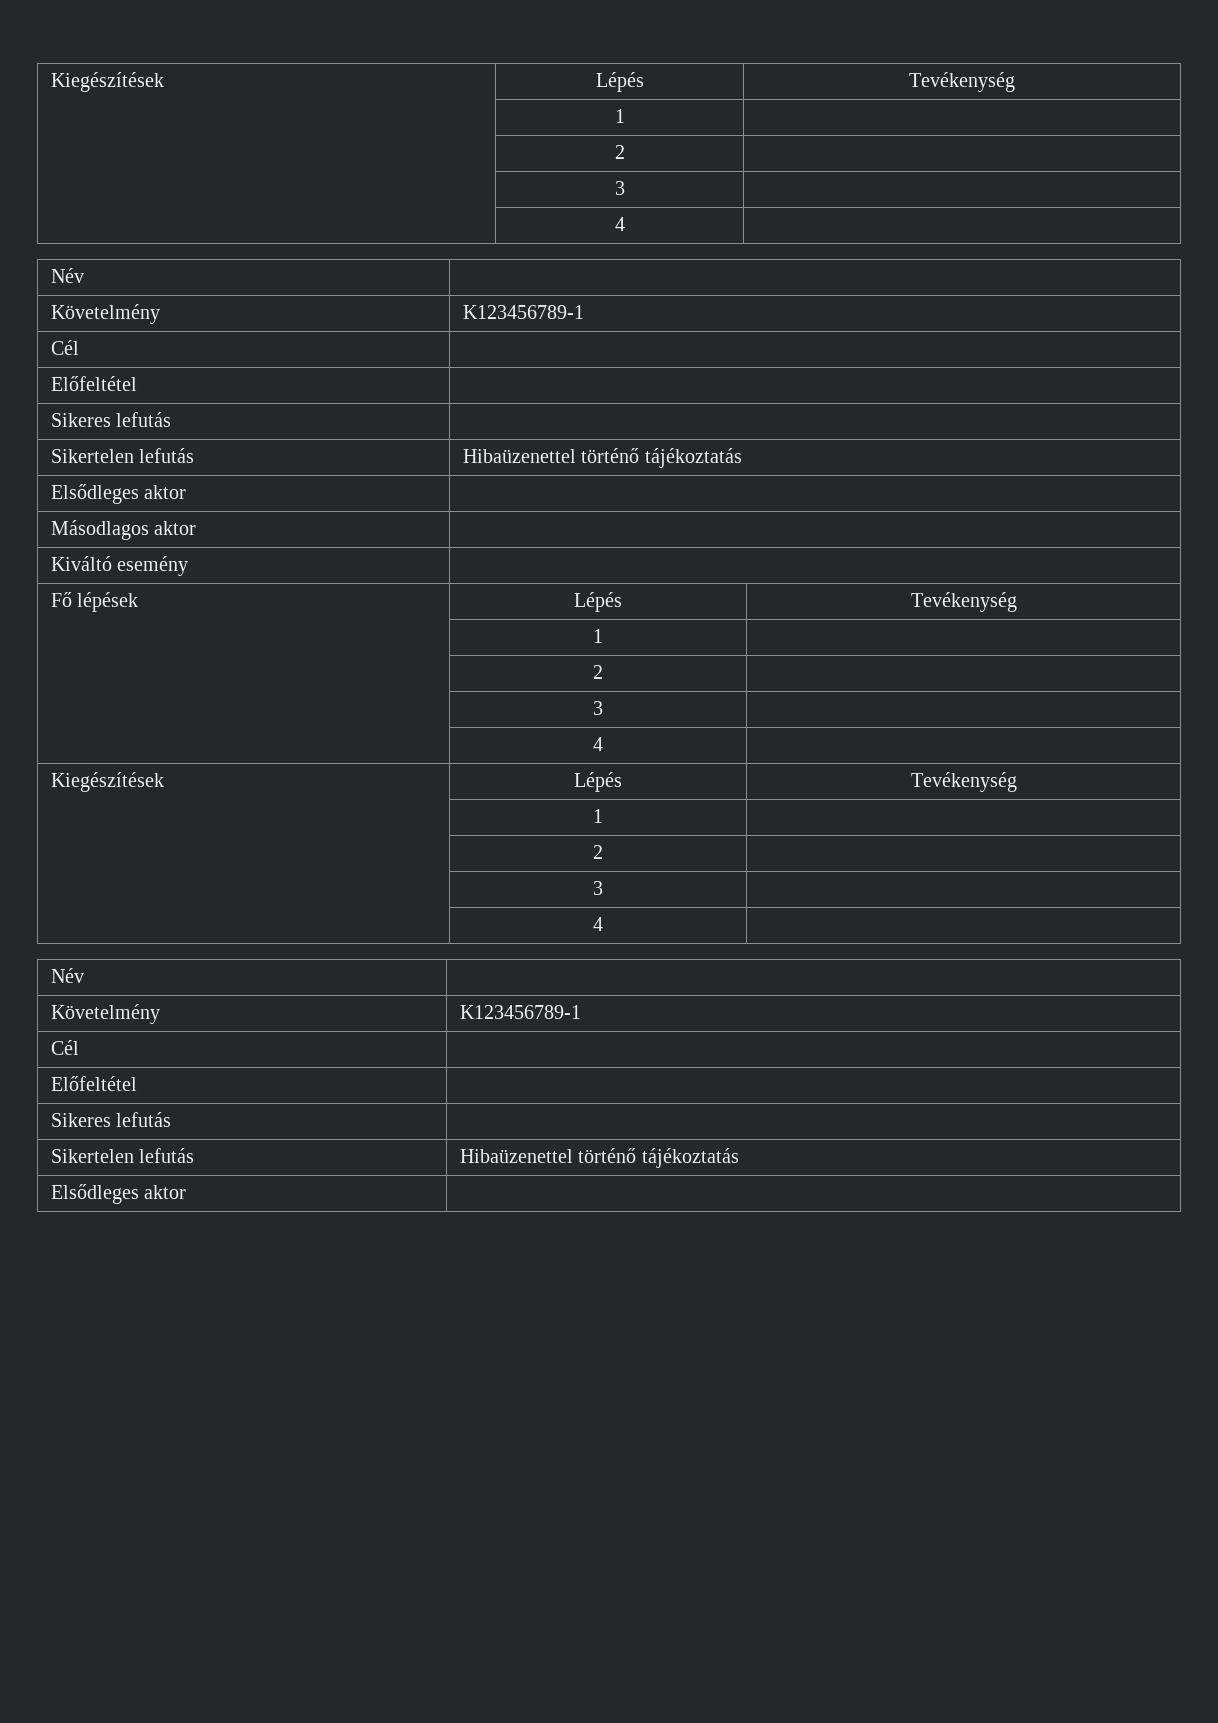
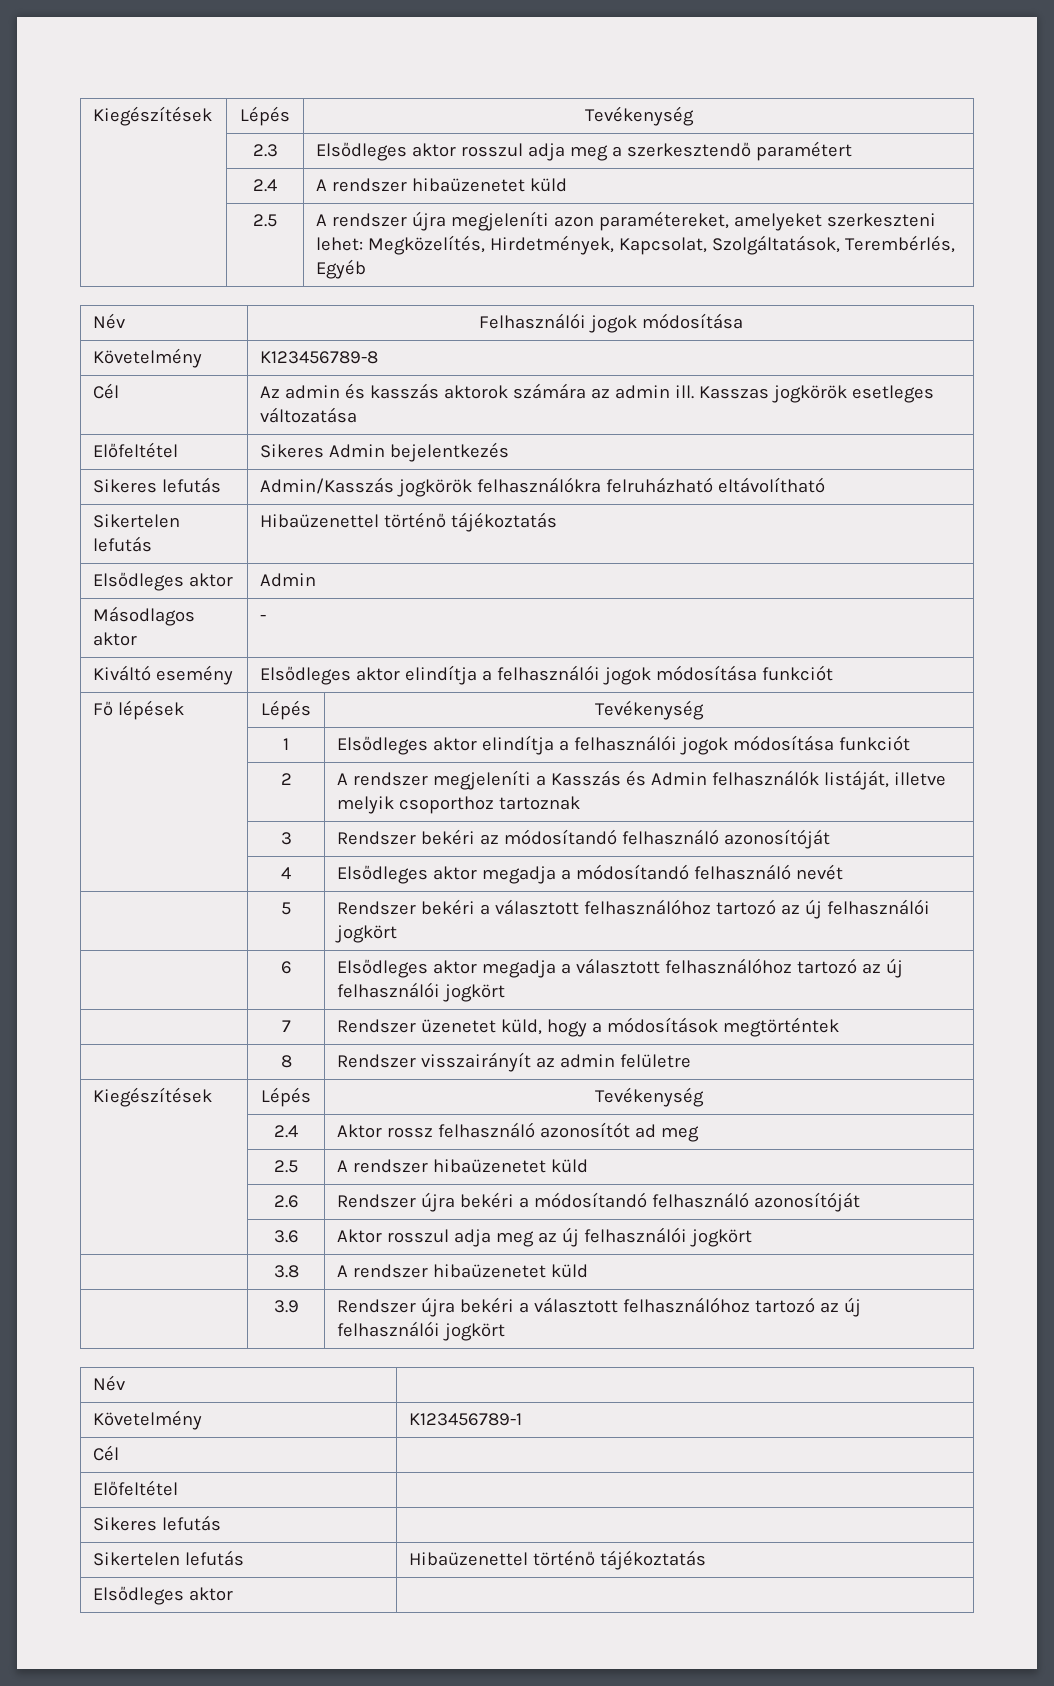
[50,72,164,92] [595,72,644,92] [909,72,1015,92] [614,109,625,123] [614,145,625,159] [614,181,625,195] [614,217,625,231] Kiegészítések | Lépés | Tevékenység // | 1 | // | 2 | // | 3 | // | 4 | -> [93,106,213,126] [240,106,290,126] [584,106,694,126] [252,144,278,157] [316,141,853,161] [253,179,277,192] [316,178,568,192] [253,214,277,227] [316,211,937,231] [316,235,956,255] [316,259,367,279] [93,313,126,329] [478,313,743,333] [93,348,203,368] [260,351,379,364] [93,383,120,399] [260,383,934,403] [260,407,358,423] [93,442,179,458] [260,442,510,462] [93,477,222,493] [260,477,826,497] [93,514,181,528] [93,536,153,552] [260,512,558,532] [93,572,234,591] [260,573,317,587] [93,606,196,626] [93,632,138,646] [260,615,267,621] [93,665,234,685] [260,665,834,685] [93,700,185,720] [261,700,311,720] [595,700,704,720] [283,738,289,750] [337,735,911,755] [280,773,292,785] [337,770,946,790] [337,796,581,814] [280,832,292,845] [337,829,831,849] [281,867,291,879] [337,864,844,884] [281,902,291,915] [337,899,930,919] [335,925,398,943] [280,961,292,974] [337,958,903,978] [337,982,506,1002] [281,1020,291,1032] [337,1017,840,1037] [280,1055,292,1068] [337,1052,692,1072] [93,1087,213,1107] [261,1087,311,1107] [595,1087,704,1107] [274,1125,298,1138] [337,1122,700,1142] [274,1160,298,1173] [337,1159,589,1173] [273,1195,299,1208] [337,1192,861,1212] [273,1230,299,1243] [337,1227,753,1247] [273,1265,299,1278] [337,1264,589,1278] [273,1300,299,1313] [337,1297,861,1317] [337,1321,506,1341] Kiegészítések | Lépés | Tevékenység // | 2.3 | Elsődleges aktor rosszul adja meg a szerkesztendő paramétert // | 2.4 | A rendszer hibaüzenetet küld // | 2.5 | A rendszer újra megjeleníti azon paramétereket, amelyeket szerkeszteni lehet: Megközelítés, Hirdetmények, Kapcsolat, Szolgáltatások, Terembérlés, Egyéb // Név | Felhasználói jogok módosítása // Követelmény | K123456789-8 // Cél | Az admin és kasszás aktorok számára az admin ill. Kasszas jogkörök esetleges változatása // Előfeltétel | Sikeres Admin bejelentkezés // Sikeres lefutás | Admin/Kasszás jogkörök felhasználókra felruházható eltávolítható // Sikertelen lefutás | Hibaüzenettel történő tájékoztatás // Elsődleges aktor | Admin // Másodlagos aktor | - // Kiváltó esemény | Elsődleges aktor elindítja a felhasználói jogok módosítása funkciót // Fő lépések | Lépés | Tevékenység // | 1 | Elsődleges aktor elindítja a felhasználói jogok módosítása funkciót // | 2 | A rendszer megjeleníti a Kasszás és Admin felhasználók listáját, illetve melyik csoporthoz tartoznak // | 3 | Rendszer bekéri az módosítandó felhasználó azonosítóját // | 4 | Elsődleges aktor megadja a módosítandó felhasználó nevét // | 5 | Rendszer bekéri a választott felhasználóhoz tartozó az új felhasználói jogkört // | 6 | Elsődleges aktor megadja a választott felhasználóhoz tartozó az új felhasználói jogkört // | 7 | Rendszer üzenetet küld, hogy a módosítások megtörténtek // | 8 | Rendszer visszairányít az admin felületre // Kiegészítések | Lépés | Tevékenység // | 2.4 | Aktor rossz felhasználó azonosítót ad meg // | 2.5 | A rendszer hibaüzenetet küld // | 2.6 | Rendszer újra bekéri a módosítandó felhasználó azonosítóját // | 3.6 | Aktor rosszul adja meg az új felhasználói jogkört // | 3.8 | A rendszer hibaüzenetet küld // | 3.9 | Rendszer újra bekéri a választott felhasználóhoz tartozó az új felhasználói jogkört
[50,520,197,540] [50,556,189,576] [50,592,139,612] [574,592,622,612] [910,592,1017,612] [593,629,603,643] [593,665,603,679] [593,701,603,715] [593,737,603,751] [50,772,164,792] [574,772,622,792] [910,772,1017,792] [593,809,603,823] [593,845,603,859] [593,881,603,895] [593,917,603,931] [50,968,84,983] [50,1004,160,1024] [459,1005,581,1019] [50,1040,79,1055] [50,1076,137,1091] [50,1112,172,1127] [50,1148,195,1163] [459,1148,739,1168] [50,1184,187,1204] // Másodlagos aktor | // Kiváltó esemény | // Fő lépések | Lépés | Tevékenység // | 1 | // | 2 | // | 3 | // | 4 | // Kiegészítések | Lépés | Tevékenység // | 1 | // | 2 | // | 3 | // | 4 | // Név | // Követelmény | K123456789-1 // Cél | // Előfeltétel | // Sikeres lefutás | // Sikertelen lefutás | Hibaüzenettel történő tájékoztatás // Elsődleges aktor | -> (234, 1594) none

